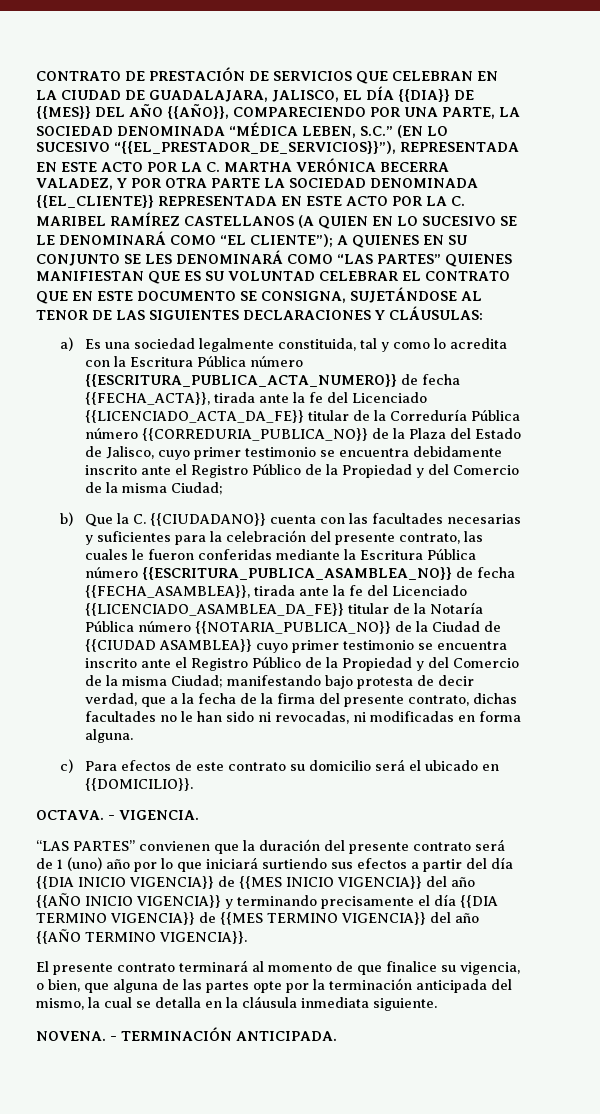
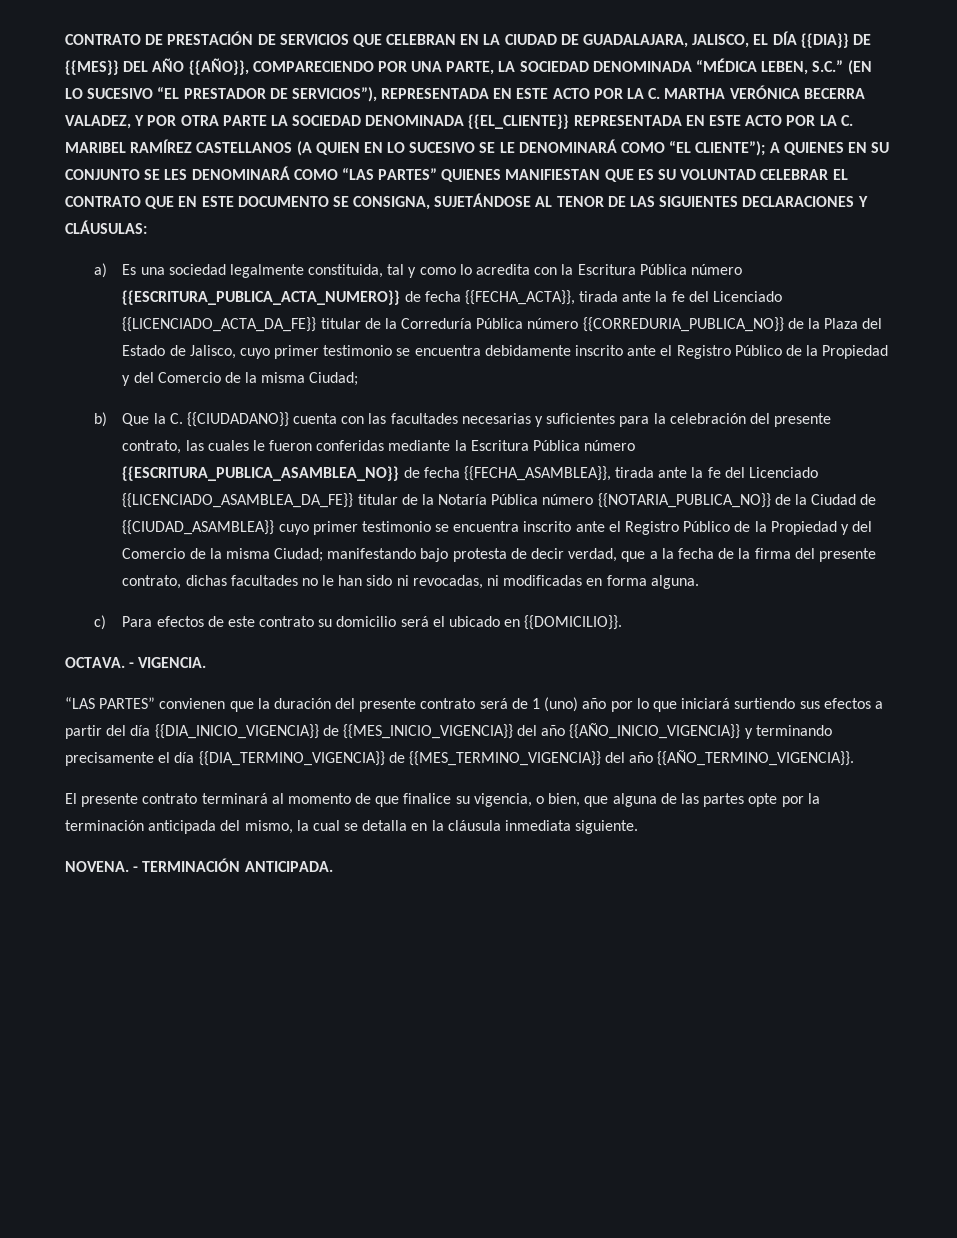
[114,141,396,154] “{{EL_PRESTADOR_DE_SERVICIOS}}”), -> [157,87,377,102] “EL PRESTADOR DE SERVICIOS”),
[84,639,252,652] {{CIUDAD ASAMBLEA}} -> [122,520,275,535] {{CIUDAD_ASAMBLEA}}
[36,876,475,889] [36,893,221,908] {{DIA INICIO VIGENCIA}} de {{MES INICIO VIGENCIA}} del año {{AÑO INICIO VIGENCIA}} -> [154,723,741,739] {{DIA_INICIO_VIGENCIA}} de {{MES_INICIO_VIGENCIA}} del año {{AÑO_INICIO_VIGENCIA}}
[460,895,498,908] [36,912,479,925] [36,929,247,944] {{DIA TERMINO VIGENCIA}} de {{MES TERMINO VIGENCIA}} del año {{AÑO TERMINO VIGENCIA}}. -> [198,750,855,766] {{DIA_TERMINO_VIGENCIA}} de {{MES_TERMINO_VIGENCIA}} del año {{AÑO_TERMINO_VIGENCIA}}.

